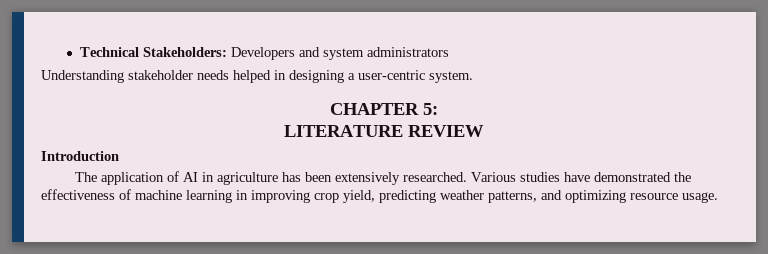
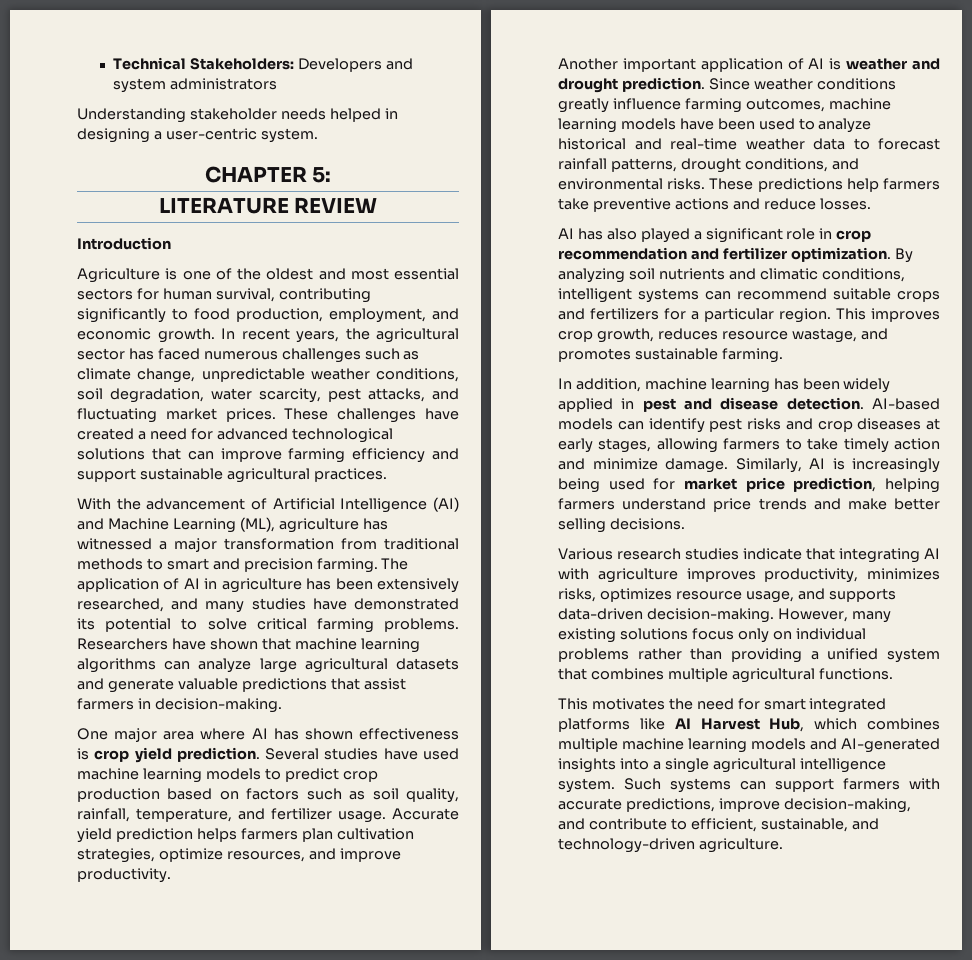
(119, 156) none -> [77,268,459,283] [77,288,371,303] [77,308,459,323] [77,328,459,343] [77,348,420,363] [77,368,459,383] [77,388,459,403] [77,408,460,423] [77,428,393,443] [77,448,459,463] [77,468,387,483] [77,497,459,513] [77,517,388,533] [77,538,459,552] [77,558,378,573] Agriculture is one of the oldest and most essential sectors for human survival, contributing significantly to food production, employment, and economic growth. In recent years, the agricultural sector has faced numerous challenges such as climate change, unpredictable weather conditions, soil degradation, water scarcity, pest attacks, and fluctuating market prices. These challenges have created a need for advanced technological solutions that can improve farming efficiency and support sustainable agricultural practices. // With the advancement of Artificial Intelligence (AI) and Machine Learning (ML), agriculture has witnessed a major transformation from traditional methods to smart and precision farming.
[402,172,691,182] [41,189,718,203] researched. Various studies have demonstrated the effectiveness of machine learning in improving crop yield, predicting weather patterns, and optimizing resource usage. -> [77,598,459,613] [77,618,459,633] [77,638,420,653] [77,658,459,673] [77,678,406,693] [77,698,282,713] [77,728,460,742] [77,747,459,763] [77,768,378,783] [77,788,460,803] [77,808,459,823] [77,828,414,843] [77,848,401,863] [77,868,171,883] [558,58,940,72] [558,77,896,93] [558,98,891,113] [558,118,872,133] [558,138,940,150] [558,158,859,173] [558,178,940,192] [558,198,871,212] [558,228,872,243] [558,247,913,263] [558,268,905,283] [558,288,940,303] [558,308,940,323] [558,328,888,343] [558,348,783,363] [558,378,891,393] [558,397,940,412] [558,418,940,433] [558,438,941,453] [558,458,940,473] [558,477,940,493] [558,498,940,512] [558,518,685,533] [558,548,940,563] [558,568,940,583] [558,588,896,603] [558,608,891,623] [558,628,866,643] [558,648,940,663] [558,668,893,683] [558,698,887,713] [558,718,940,732] [558,738,940,753] [558,758,886,773] [558,778,940,793] [558,798,911,813] [558,818,879,832] [558,838,783,853] researched, and many studies have demonstrated its potential to solve critical farming problems. Researchers have shown that machine learning algorithms can analyze large agricultural datasets and generate valuable predictions that assist farmers in decision-making. // One major area where AI has shown effectiveness is crop yield prediction. Several studies have used machine learning models to predict crop production based on factors such as soil quality, rainfall, temperature, and fertilizer usage. Accurate yield prediction helps farmers plan cultivation strategies, optimize resources, and improve productivity. // Another important application of AI is weather and drought prediction. Since weather conditions greatly influence farming outcomes, machine learning models have been used to analyze historical and real-time weather data to forecast rainfall patterns, drought conditions, and environmental risks. These predictions help farmers take preventive actions and reduce losses. // AI has also played a significant role in crop recommendation and fertilizer optimization. By analyzing soil nutrients and climatic conditions, intelligent systems can recommend suitable crops and fertilizers for a particular region. This improves crop growth, reduces resource wastage, and promotes sustainable farming. // In addition, machine learning has been widely applied in pest and disease detection. AI-based models can identify pest risks and crop diseases at early stages, allowing farmers to take timely action and minimize damage. Similarly, AI is increasingly being used for market price prediction, helping farmers understand price trends and make better selling decisions. // Various research studies indicate that integrating AI with agriculture improves productivity, minimizes risks, optimizes resource usage, and supports data-driven decision-making. However, many existing solutions focus only on individual problems rather than providing a unified system that combines multiple agricultural functions. // This motivates the need for smart integrated platforms like AI Harvest Hub, which combines multiple machine learning models and AI-generated insights into a single agricultural intelligence system. Such systems can support farmers with accurate predictions, improve decision-making, and contribute to efficient, sustainable, and technology-driven agriculture.

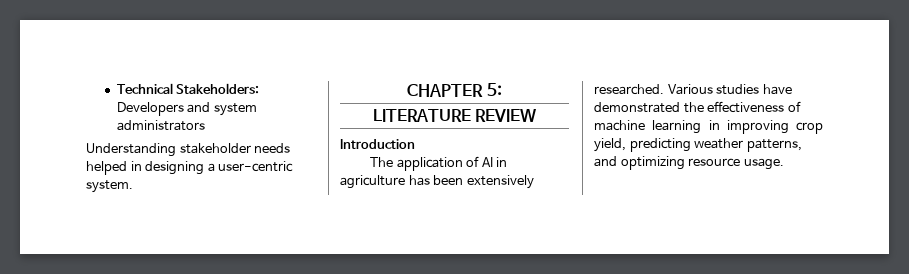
[77,268,459,283] [77,288,371,303] [77,308,459,323] [77,328,459,343] [77,348,420,363] [77,368,459,383] [77,388,459,403] [77,408,460,423] [77,428,393,443] [77,448,459,463] [77,468,387,483] [77,497,459,513] [77,517,388,533] [77,538,459,552] [77,558,378,573] Agriculture is one of the oldest and most essential sectors for human survival, contributing significantly to food production, employment, and economic growth. In recent years, the agricultural sector has faced numerous challenges such as climate change, unpredictable weather conditions, soil degradation, water scarcity, pest attacks, and fluctuating market prices. These challenges have created a need for advanced technological solutions that can improve farming efficiency and support sustainable agricultural practices. // With the advancement of Artificial Intelligence (AI) and Machine Learning (ML), agriculture has witnessed a major transformation from traditional methods to smart and precision farming. -> (415, 144) none
[77,598,459,613] [77,618,459,633] [77,638,420,653] [77,658,459,673] [77,678,406,693] [77,698,282,713] [77,728,460,742] [77,747,459,763] [77,768,378,783] [77,788,460,803] [77,808,459,823] [77,828,414,843] [77,848,401,863] [77,868,171,883] [558,58,940,72] [558,77,896,93] [558,98,891,113] [558,118,872,133] [558,138,940,150] [558,158,859,173] [558,178,940,192] [558,198,871,212] [558,228,872,243] [558,247,913,263] [558,268,905,283] [558,288,940,303] [558,308,940,323] [558,328,888,343] [558,348,783,363] [558,378,891,393] [558,397,940,412] [558,418,940,433] [558,438,941,453] [558,458,940,473] [558,477,940,493] [558,498,940,512] [558,518,685,533] [558,548,940,563] [558,568,940,583] [558,588,896,603] [558,608,891,623] [558,628,866,643] [558,648,940,663] [558,668,893,683] [558,698,887,713] [558,718,940,732] [558,738,940,753] [558,758,886,773] [558,778,940,793] [558,798,911,813] [558,818,879,832] [558,838,783,853] researched, and many studies have demonstrated its potential to solve critical farming problems. Researchers have shown that machine learning algorithms can analyze large agricultural datasets and generate valuable predictions that assist farmers in decision-making. // One major area where AI has shown effectiveness is crop yield prediction. Several studies have used machine learning models to predict crop production based on factors such as soil quality, rainfall, temperature, and fertilizer usage. Accurate yield prediction helps farmers plan cultivation strategies, optimize resources, and improve productivity. // Another important application of AI is weather and drought prediction. Since weather conditions greatly influence farming outcomes, machine learning models have been used to analyze historical and real-time weather data to forecast rainfall patterns, drought conditions, and environmental risks. These predictions help farmers take preventive actions and reduce losses. // AI has also played a significant role in crop recommendation and fertilizer optimization. By analyzing soil nutrients and climatic conditions, intelligent systems can recommend suitable crops and fertilizers for a particular region. This improves crop growth, reduces resource wastage, and promotes sustainable farming. // In addition, machine learning has been widely applied in pest and disease detection. AI-based models can identify pest risks and crop diseases at early stages, allowing farmers to take timely action and minimize damage. Similarly, AI is increasingly being used for market price prediction, helping farmers understand price trends and make better selling decisions. // Various research studies indicate that integrating AI with agriculture improves productivity, minimizes risks, optimizes resource usage, and supports data-driven decision-making. However, many existing solutions focus only on individual problems rather than providing a unified system that combines multiple agricultural functions. // This motivates the need for smart integrated platforms like AI Harvest Hub, which combines multiple machine learning models and AI-generated insights into a single agricultural intelligence system. Such systems can support farmers with accurate predictions, improve decision-making, and contribute to efficient, sustainable, and technology-driven agriculture. -> [594,84,792,95] [594,101,801,113] [594,120,823,134] [594,138,802,152] [594,156,784,170] researched. Various studies have demonstrated the effectiveness of machine learning in improving crop yield, predicting weather patterns, and optimizing resource usage.

